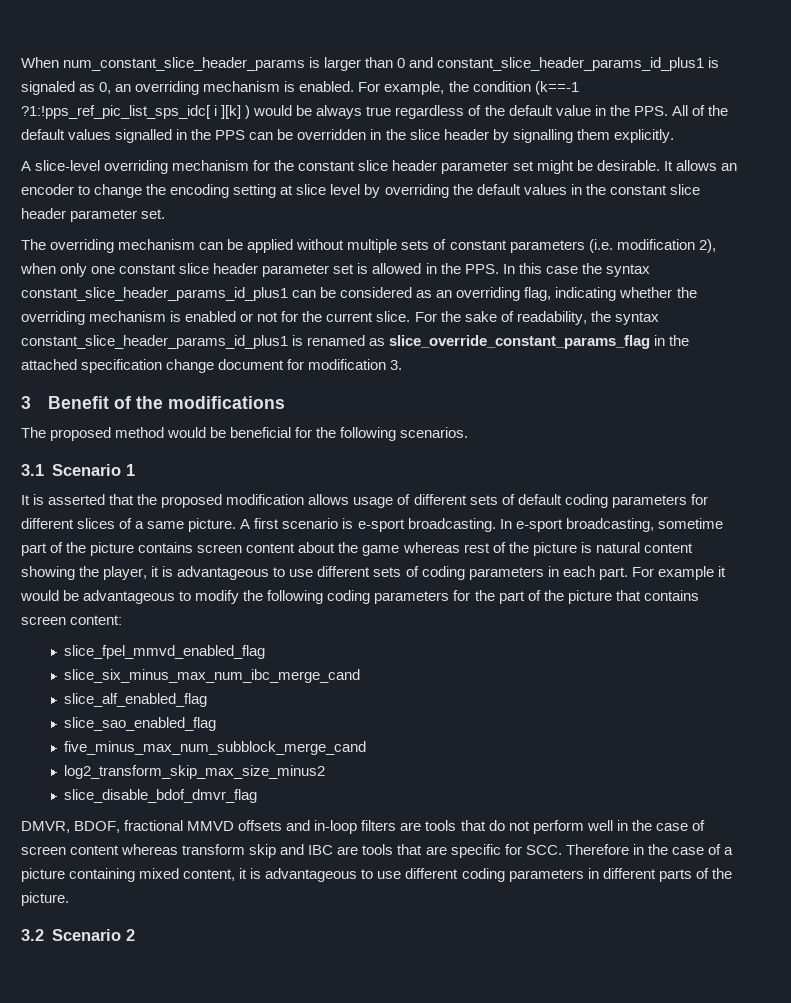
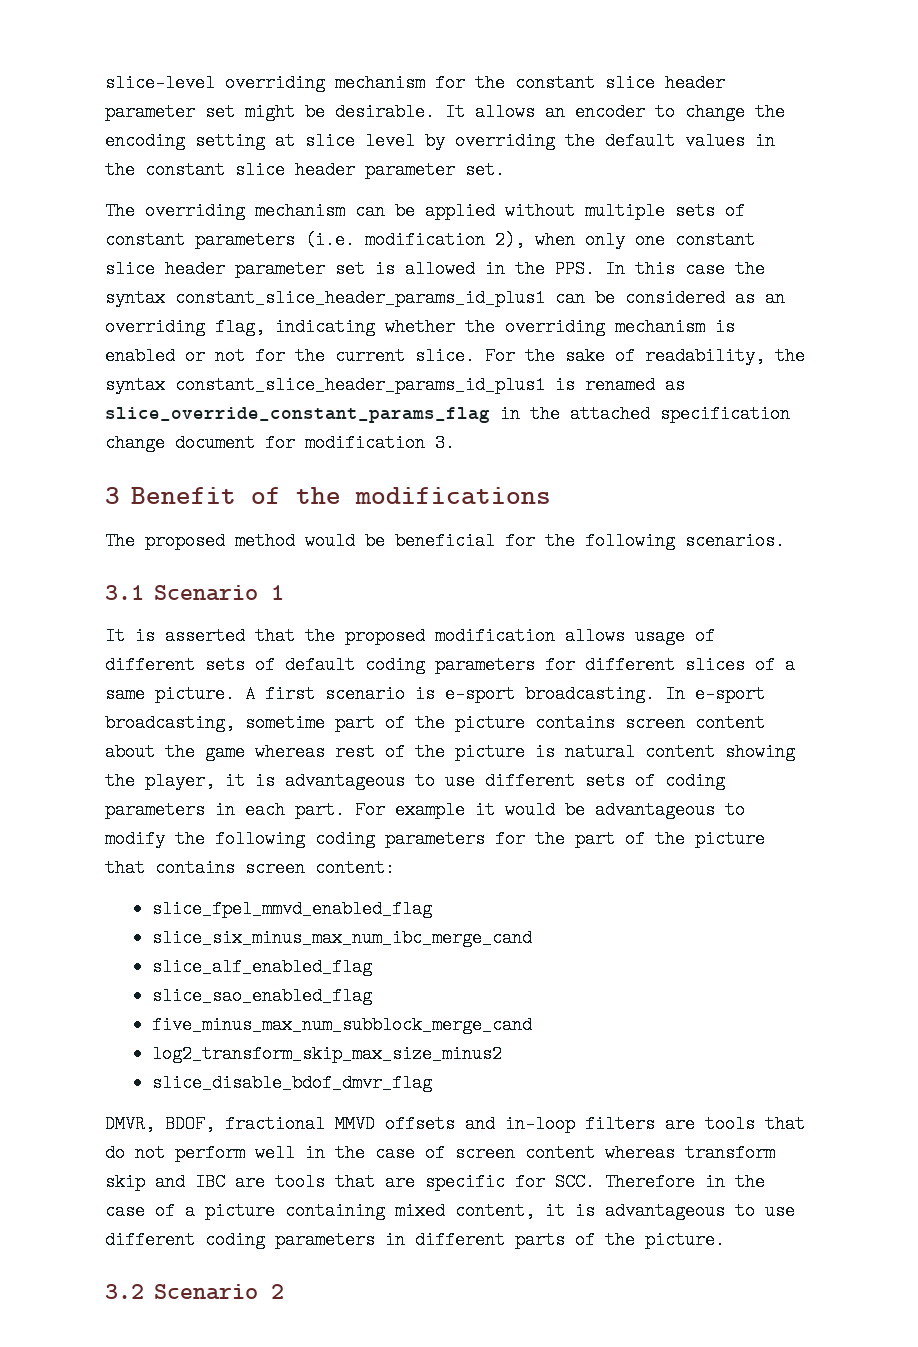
[21,57,720,71] [21,81,579,95] [21,105,728,119] [21,129,674,143] [21,161,31,171] When num_constant_slice_header_params is larger than 0 and constant_slice_header_params_id_plus1 is signaled as 0, an overriding mechanism is enabled. For example, the condition (k==-1 ?1:!pps_ref_pic_list_sps_idc[ i ][k] ) would be always true regardless of the default value in the PPS. All of the default values signalled in the PPS can be overridden in the slice header by signalling them explicitly. // A -> (105, 83) none

